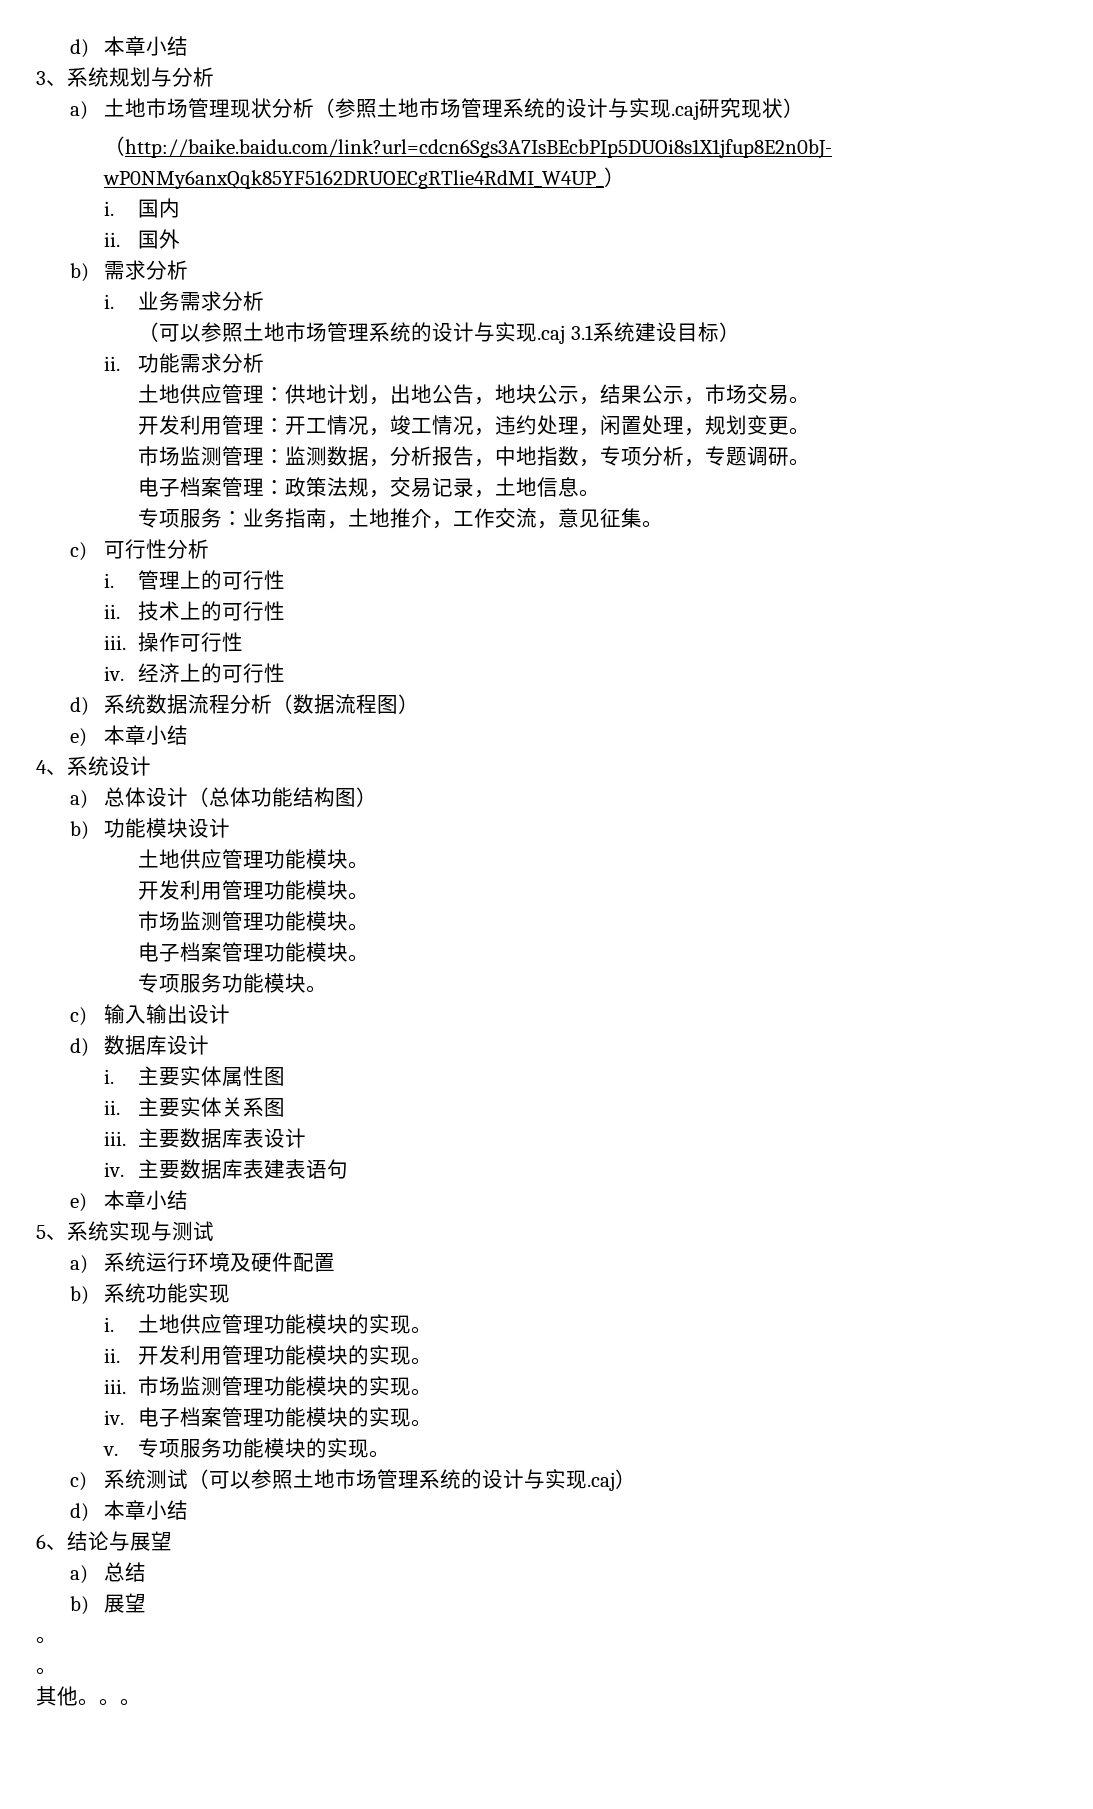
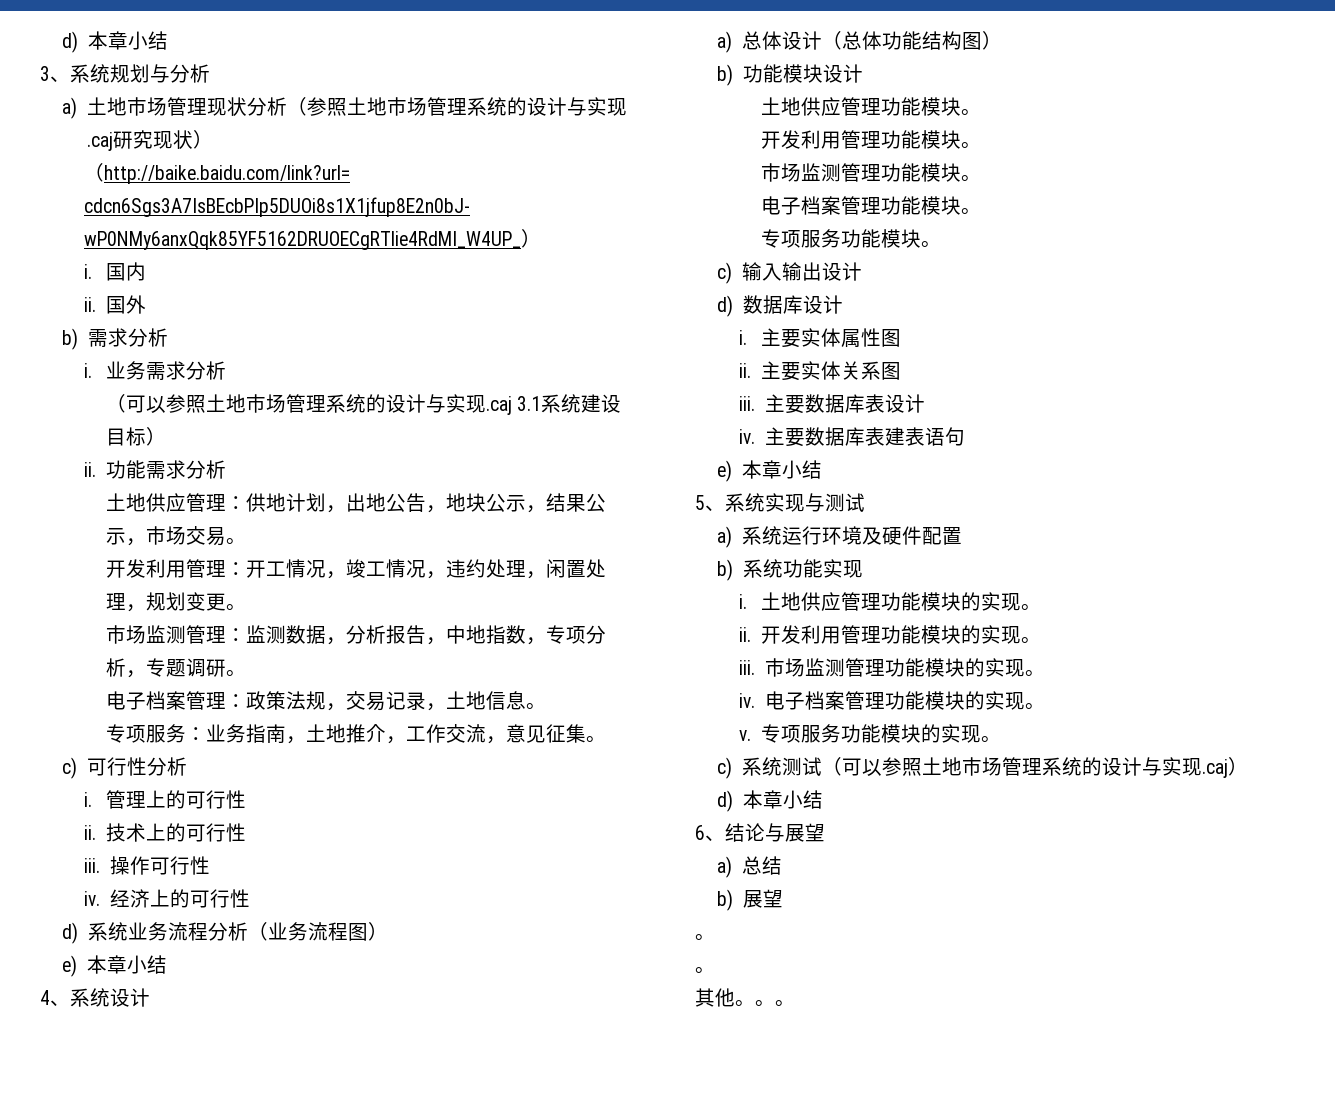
[145,694,188,714] 数据 -> [127,922,168,941] 业务
[292,694,335,714] 数据 -> [267,922,308,941] 业务

